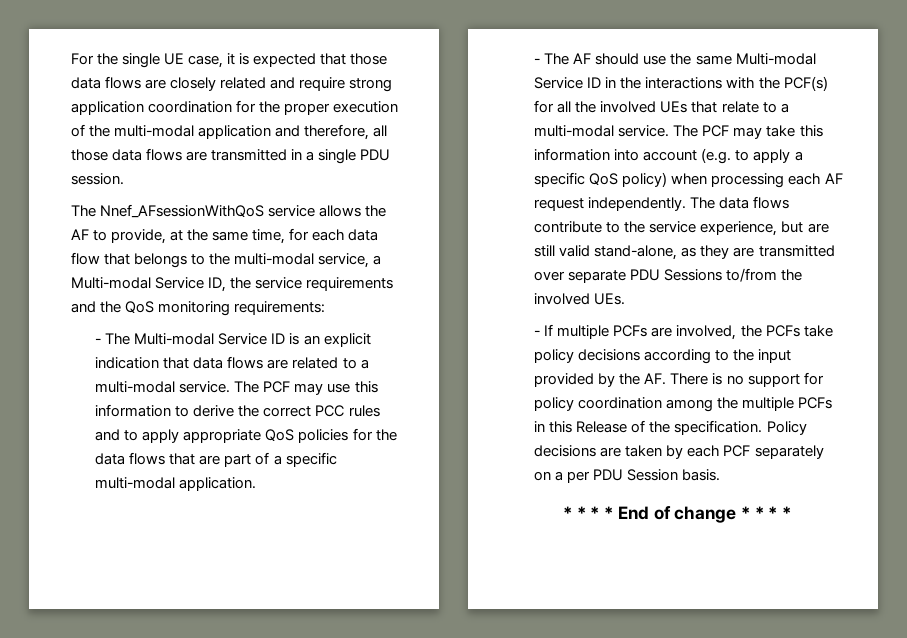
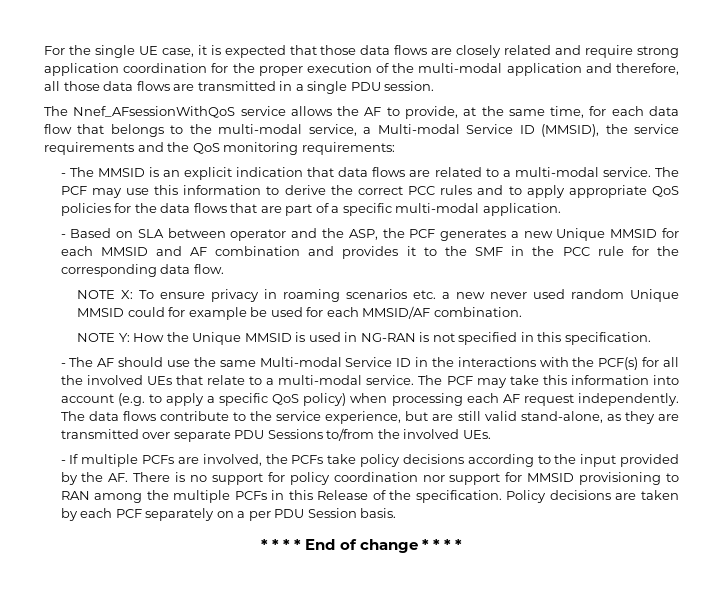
[208,277,227,292] ID, -> [519,124,600,137] ID (MMSID),
[134,333,286,345] Multi-modal Service ID -> [97,168,145,177] MMSID
(257, 484) none -> [60,228,680,241] [60,246,680,259] [60,264,224,277] [77,289,679,302] [77,306,522,320] [77,332,651,345] // - Based on SLA between operator and the ASP, the PCF generates a new Unique MMSID for each MMSID and AF combination and provides it to the SMF in the PCC rule for the corresponding data flow. // NOTE X: To ensure privacy in roaming scenarios etc. a new never used random Unique MMSID could for example be used for each MMSID/AF combination. // NOTE Y: How the Unique MMSID is used in NG-RAN is not specified in this specification.
(663, 403) none -> [422,472,680,485] [60,491,90,500] nor support for MMSID provisioning to RAN

